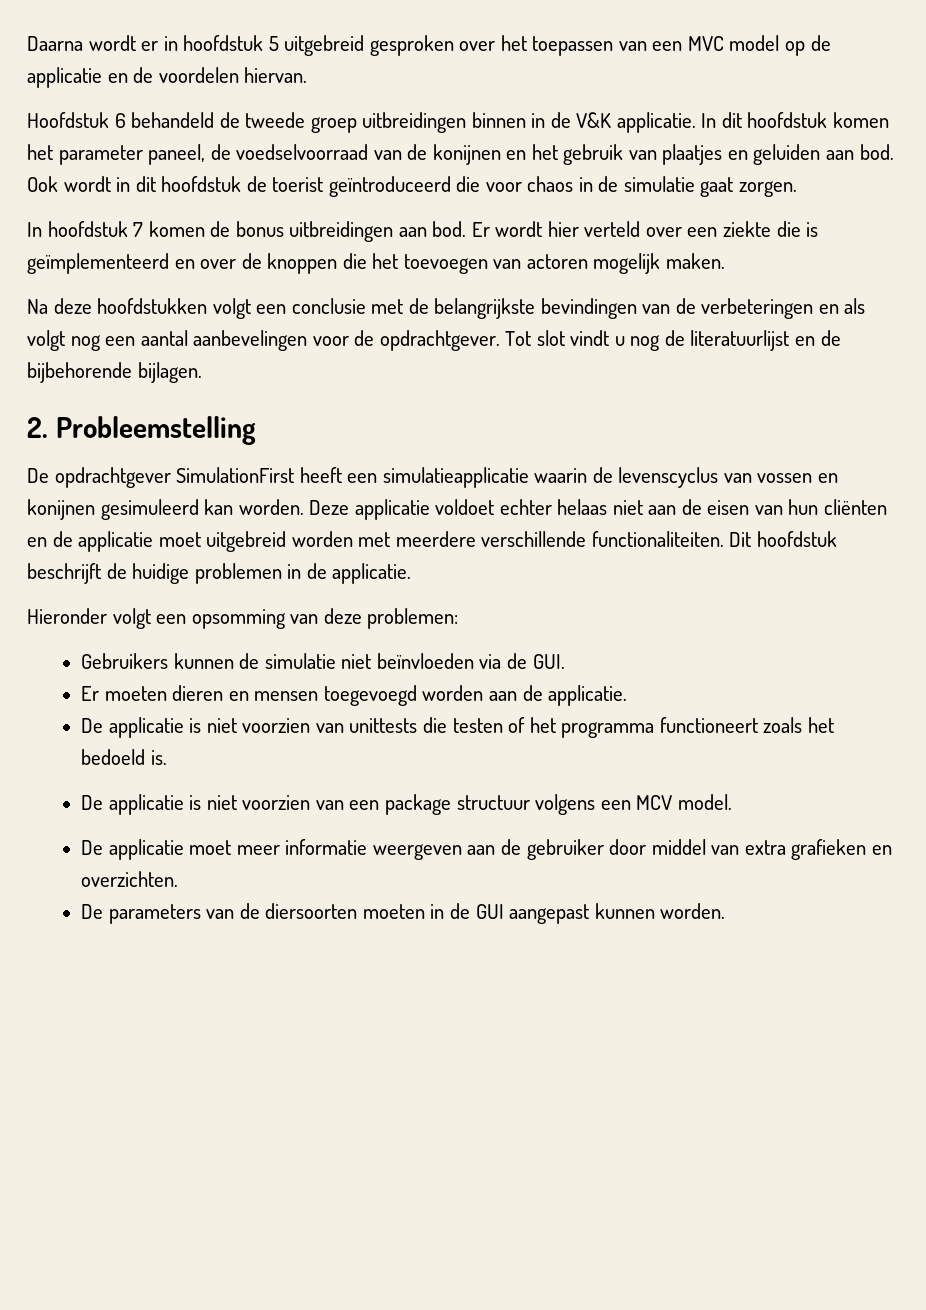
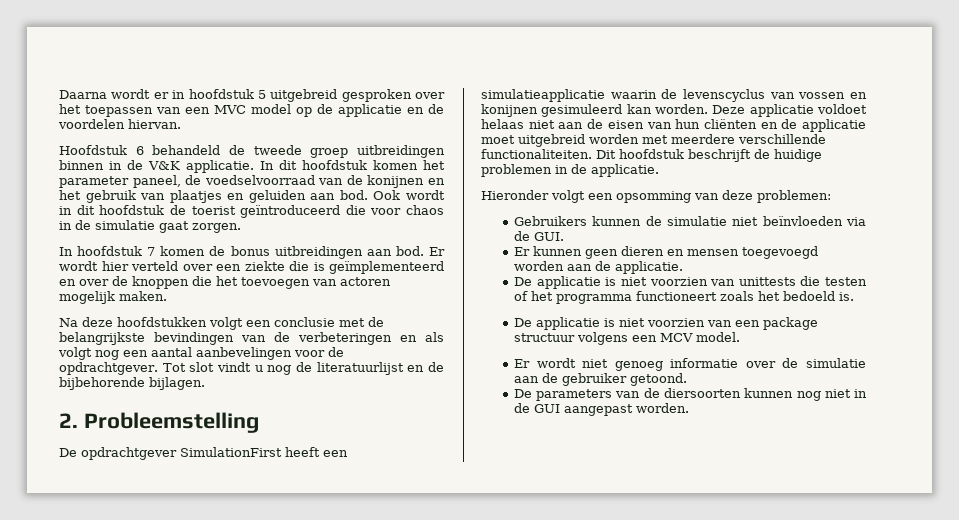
[499,499,552,515] echter -> (867, 109) none
[104,686,167,701] moeten -> [532,246,618,259] kunnen geen
[81,839,892,860] [81,871,179,887] De applicatie moet meer informatie weergeven aan de gebruiker door middel van extra grafieken en overzichten. -> [513,358,866,371] [513,373,687,386] Er wordt niet genoeg informatie over de simulatie aan de gebruiker getoond.
[362,904,425,919] moeten -> [744,388,851,401] kunnen nog niet
[594,903,655,919] kunnen -> (633, 410) none

